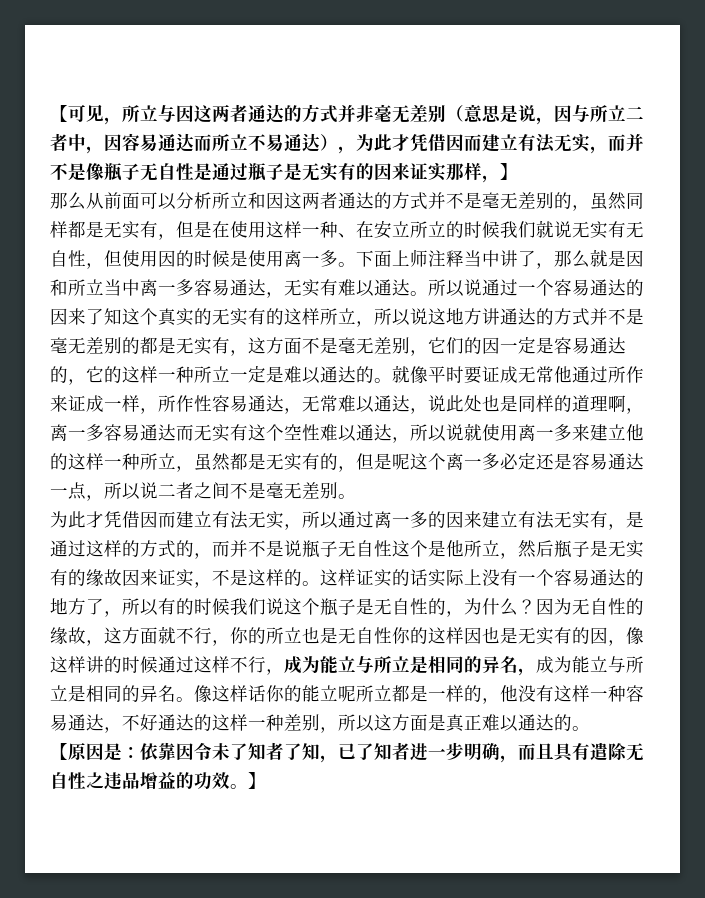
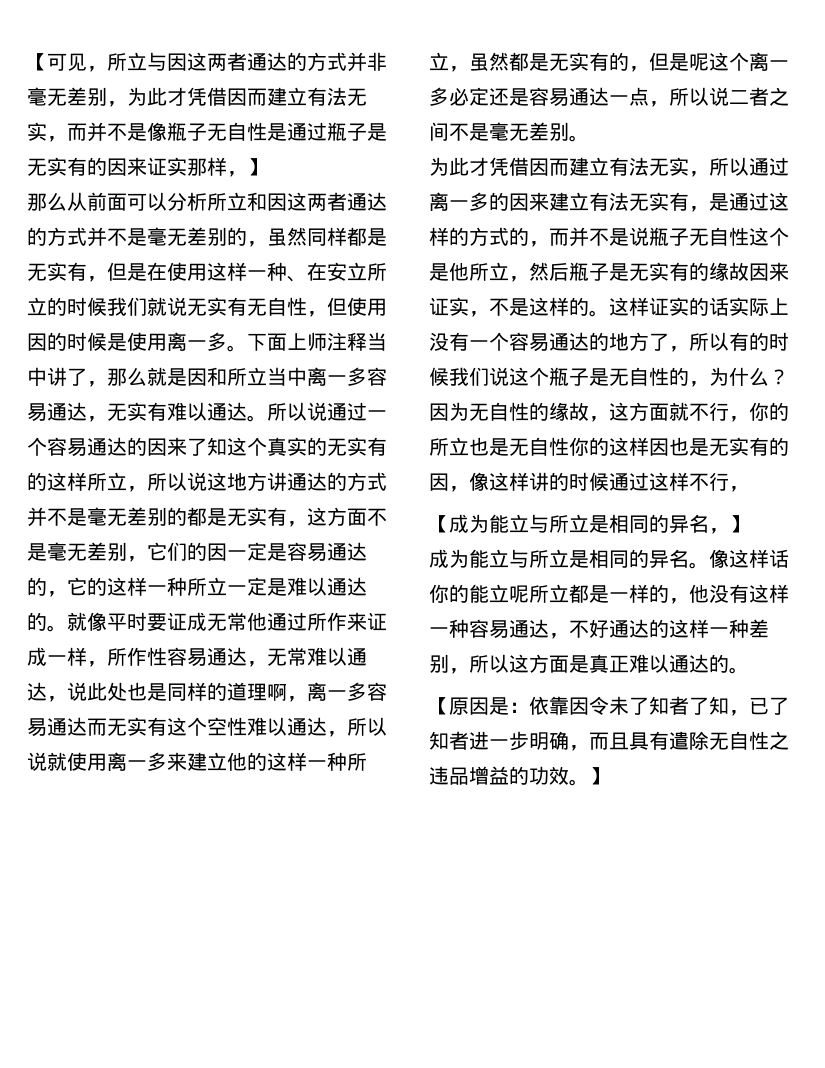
[446,104,644,125] [50,133,338,154] （意思是说，因与所立二者中，因容易通达而所立不易通达） -> (107, 96) none
(284, 672) none -> [429,515,449,533] // 【
(536, 672) none -> [729,515,749,533] 】 //

